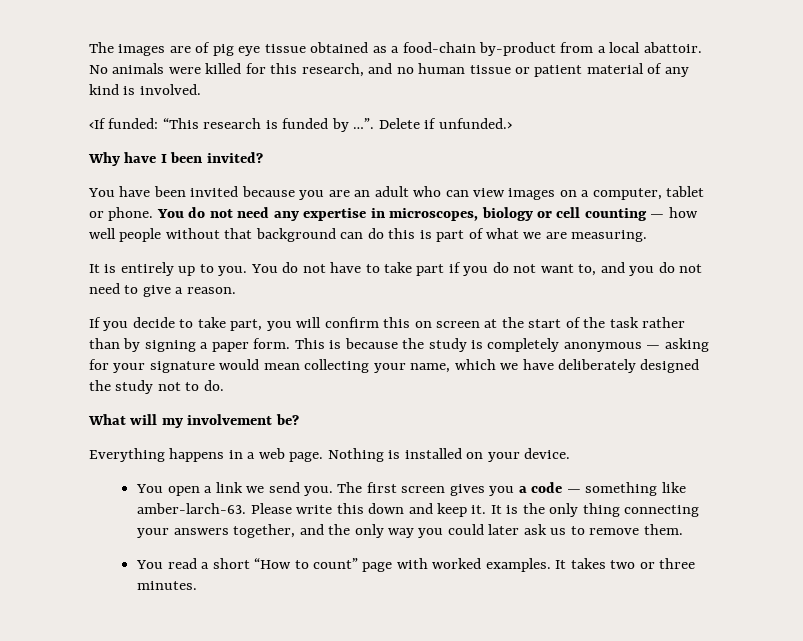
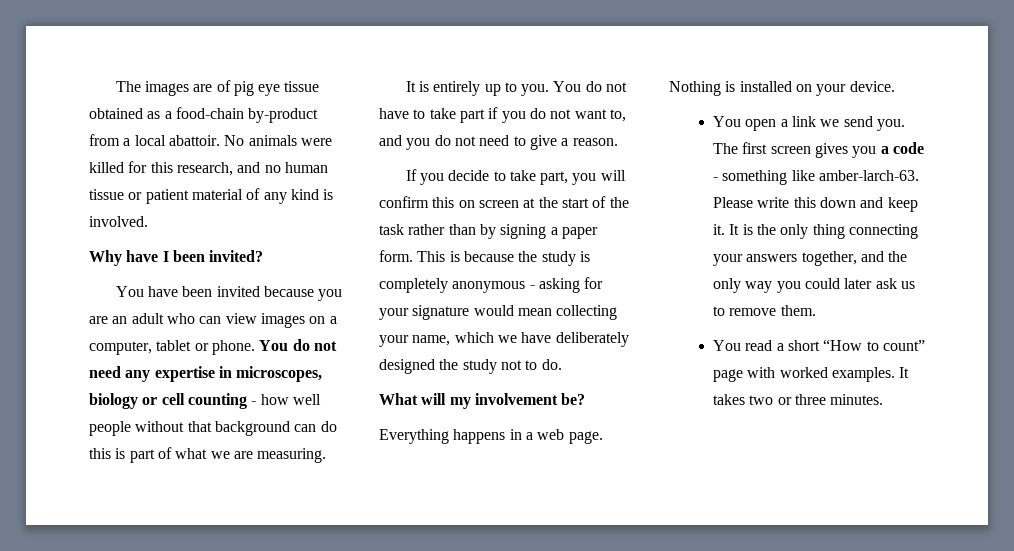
[89,118,512,132] // ‹If funded: “This research is funded by …”. Delete if unfunded.› -> (148, 221) none
[650,214,665,218] — -> [251,401,257,405] -
[646,345,661,349] — -> [529,285,535,289] -
[566,489,581,493] — -> [712,177,718,181] -

